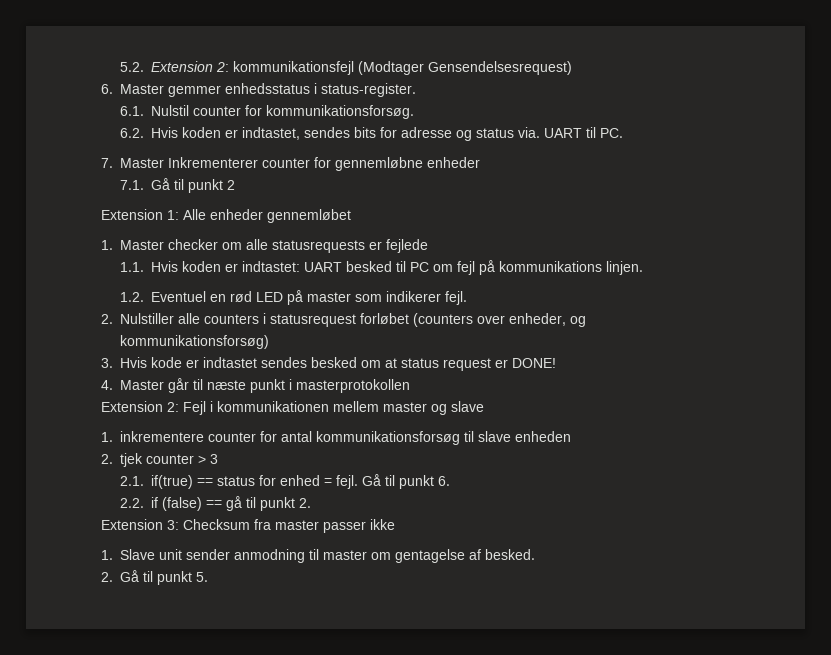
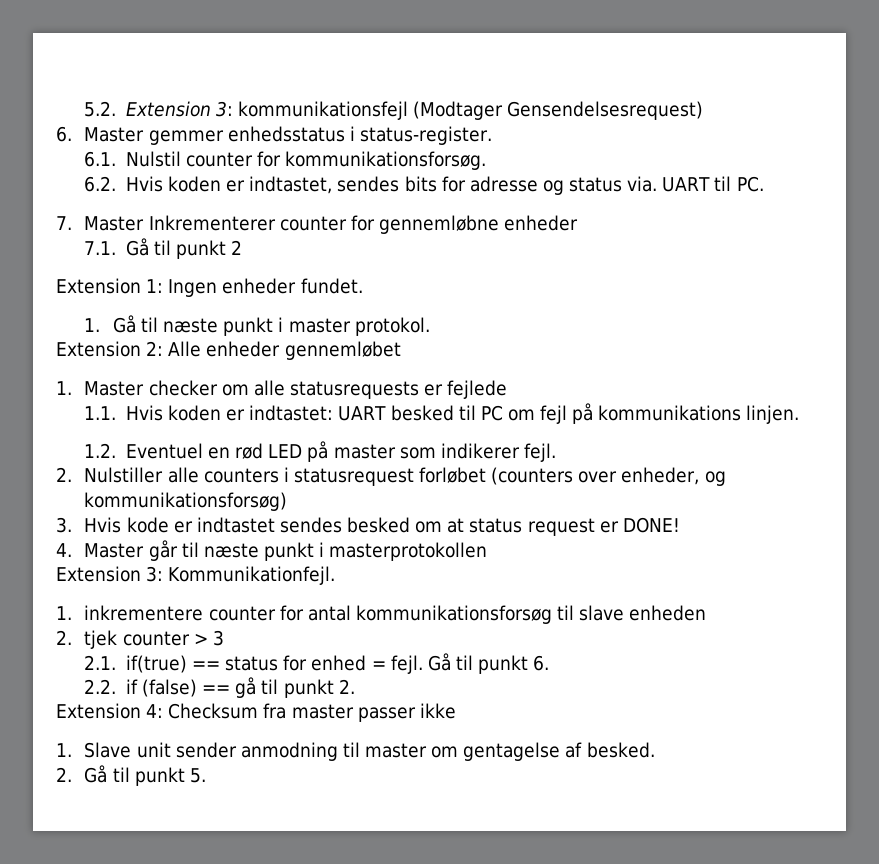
[215,62,229,72] 2: -> [216,101,234,117] 3:
(179, 215) none -> [168,278,363,297] [84,315,430,336] [56,341,164,357] Ingen enheder fundet. // 1. Gå til næste punkt i master protokol. // Extension 2:
[167,401,484,415] 2: Fejl i kommunikationen mellem master og slave -> [146,566,336,585] 3: Kommunikationfejl.
[167,520,179,530] 3: -> [146,704,164,718] 4:

